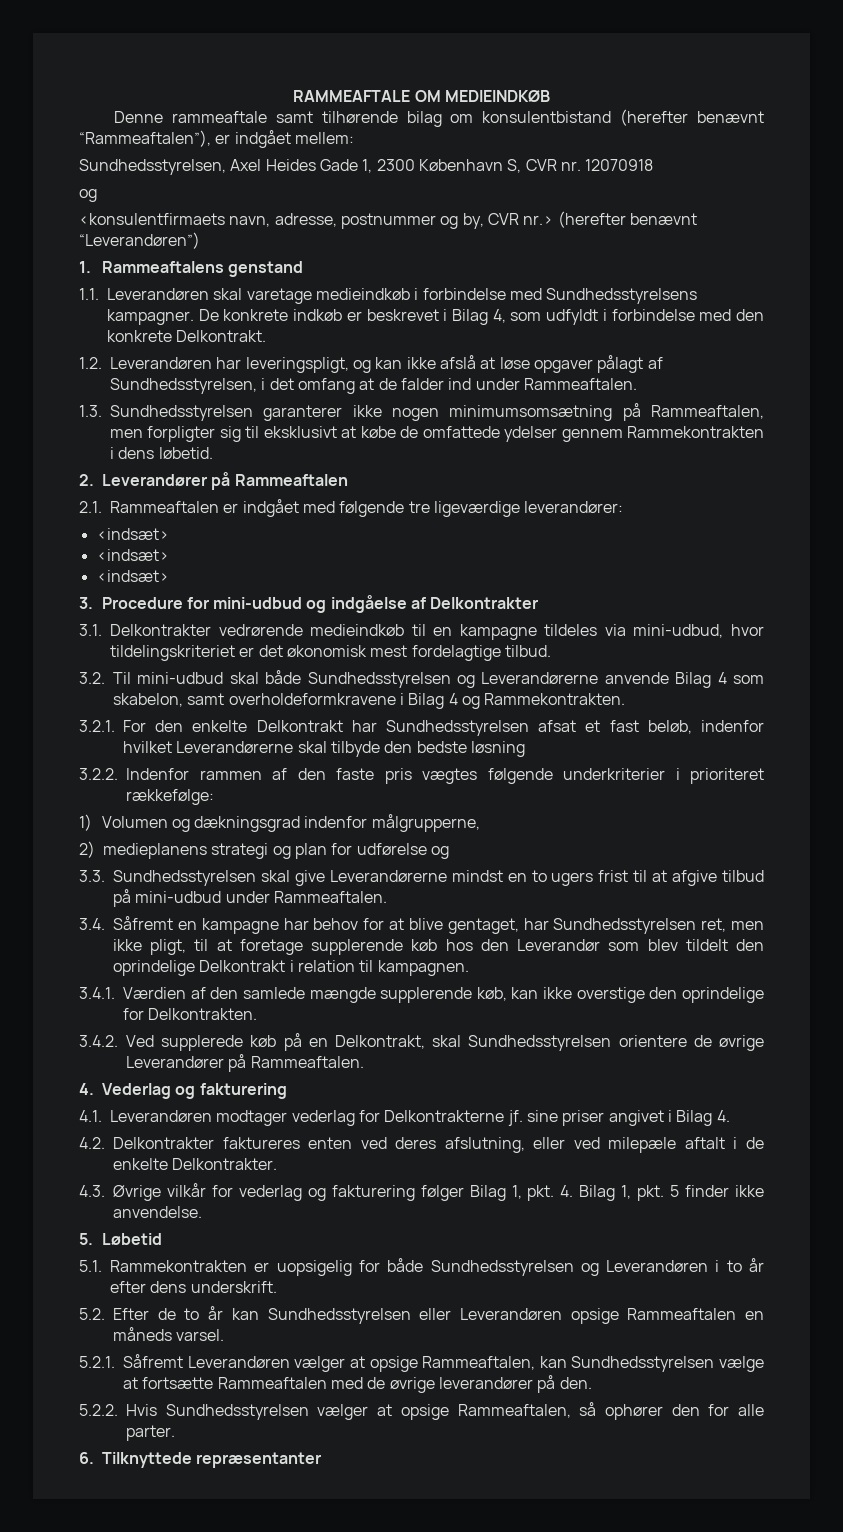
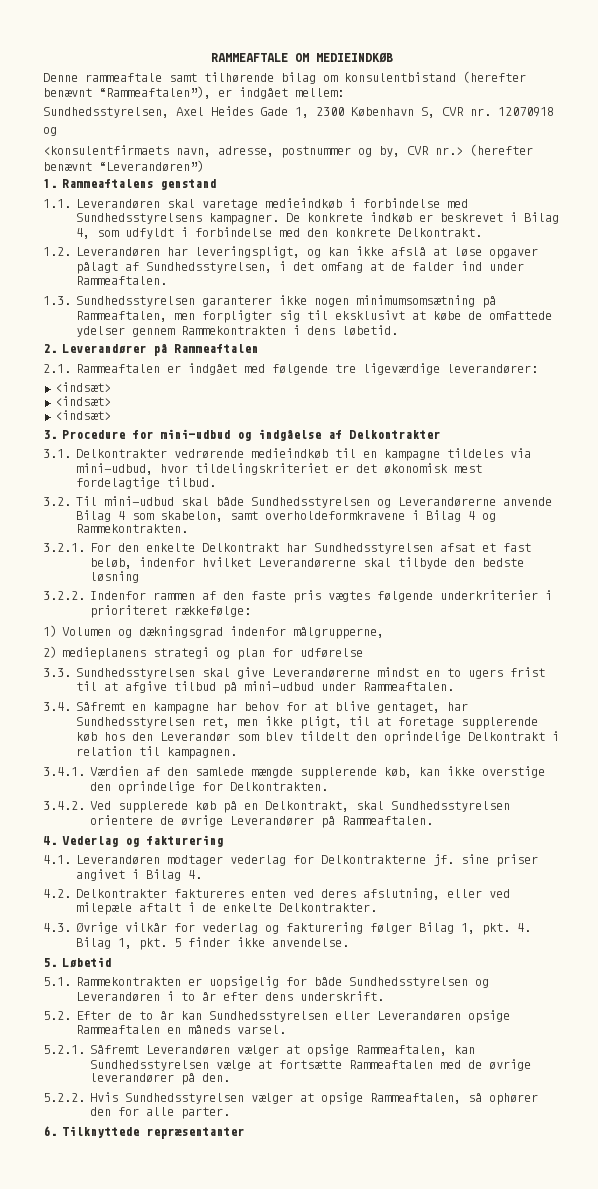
[430,846,449,859] og -> (364, 653) none

